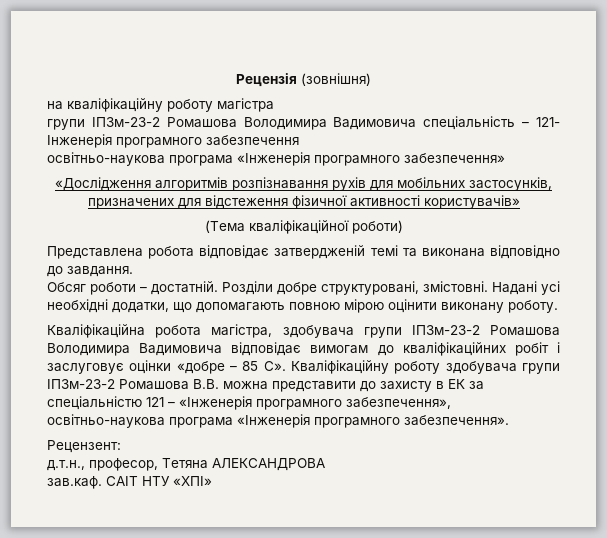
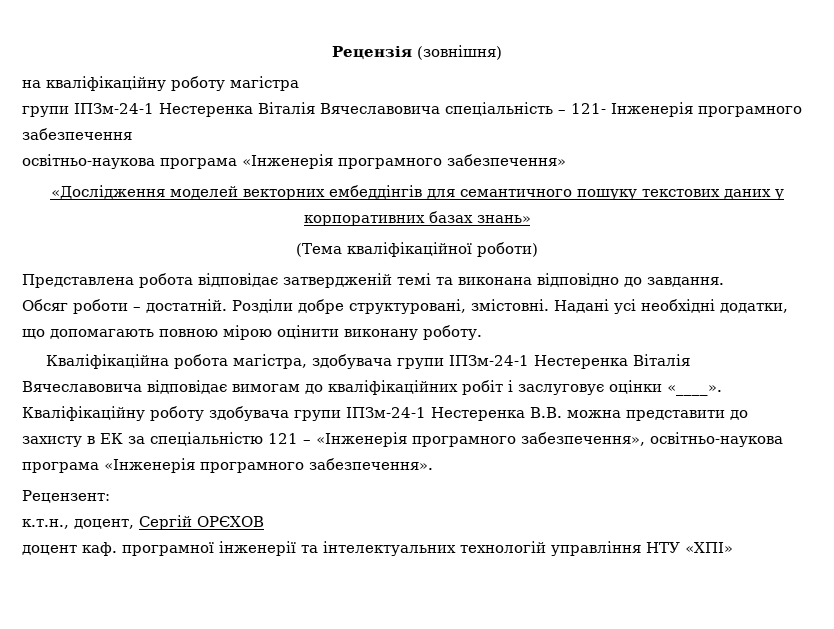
[91,117,417,130] ІПЗм-23-2 Ромашова Володимира Вадимовича -> [74,102,440,117] ІПЗм-24-1 Нестеренка Віталія Вячеславовича
[155,177,552,191] [87,195,520,209] алгоритмів розпізнавання рухів для мобільних застосунків, призначених для відстеження фізичної активності користувачів» -> [169,185,784,200] [303,211,531,226] моделей векторних ембеддінгів для семантичного пошуку текстових даних у корпоративних базах знань»
[411,325,560,336] [47,343,223,356] ІПЗм-23-2 Ромашова Володимира Вадимовича -> [449,354,691,369] [22,381,142,392] ІПЗм-24-1 Нестеренка Віталія Вячеславовича
[176,361,286,374] «добре – 85 С». -> [667,385,722,396] «____».
[47,379,189,390] ІПЗм-23-2 Ромашова -> [346,407,525,421] ІПЗм-24-1 Нестеренка
[47,458,325,471] [47,476,138,489] д.т.н., професор, Тетяна АЛЕКСАНДРОВА // зав.каф. САІТ -> [22,515,264,530] [22,541,641,556] к.т.н., доцент, Сергій ОРЄХОВ // доцент каф. програмної інженерії та інтелектуальних технологій управління

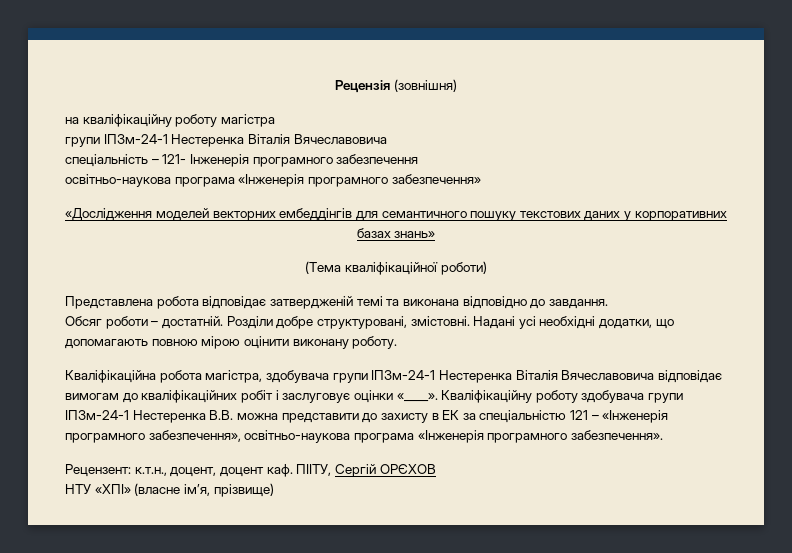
(440, 108) none -> (387, 139) //
(110, 496) // -> (131, 470) none
(134, 524) none -> [219,464,332,477] доцент каф. ПІІТУ,
[22,541,733,556] доцент каф. програмної інженерії та інтелектуальних технологій управління НТУ «ХПІ» -> [65,483,274,497] НТУ «ХПІ» (власне ім’я, прізвище)

